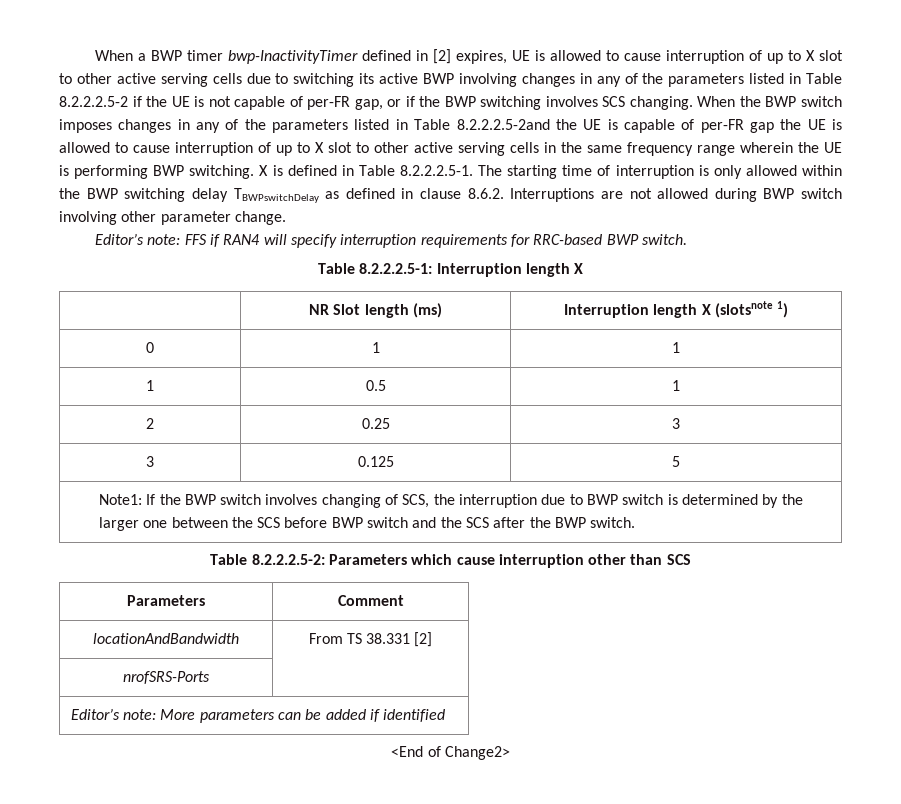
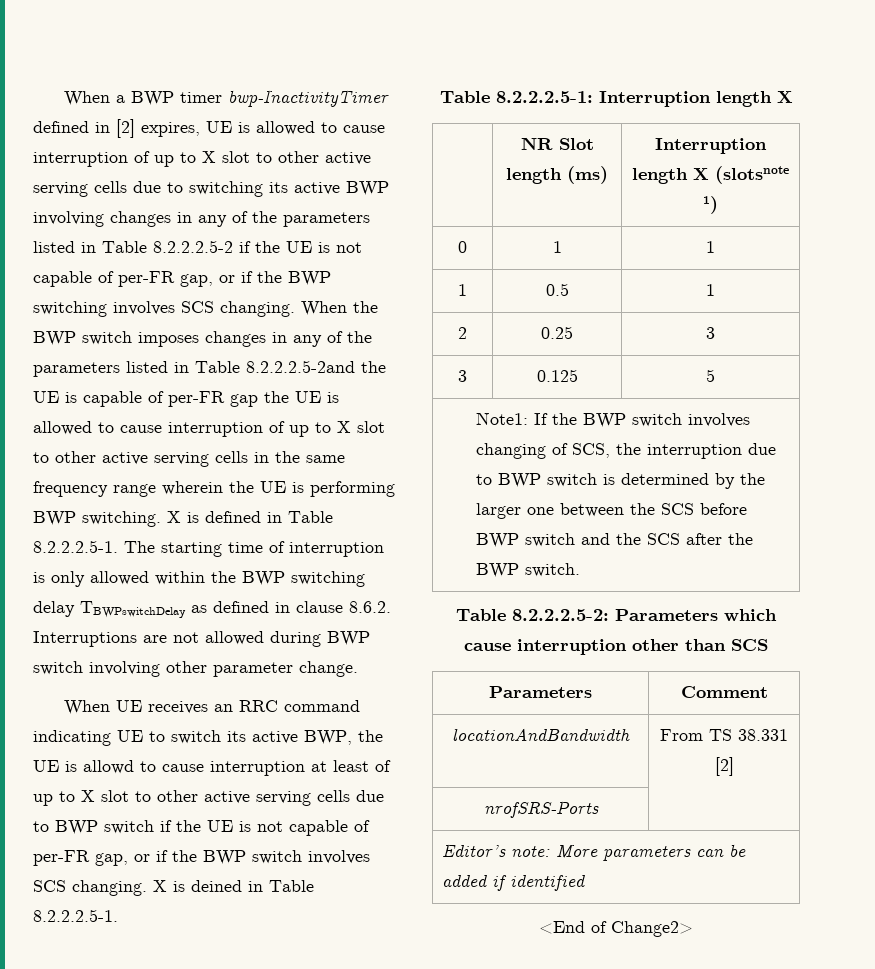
[95,233,687,248] Editor’s note: FFS if RAN4 will specify interruption requirements for RRC-based BWP switch. -> [63,700,360,715] [33,730,383,746] [33,760,391,776] [33,790,384,806] [33,820,370,836] [33,850,370,866] [33,880,314,896] [33,909,118,922] When UE receives an RRC command indicating UE to switch its active BWP, the UE is allowd to cause interruption at least of up to X slot to other active serving cells due to BWP switch if the UE is not capable of per-FR gap, or if the BWP switch involves SCS changing. X is deined in Table 8.2.2.2.5-1.

